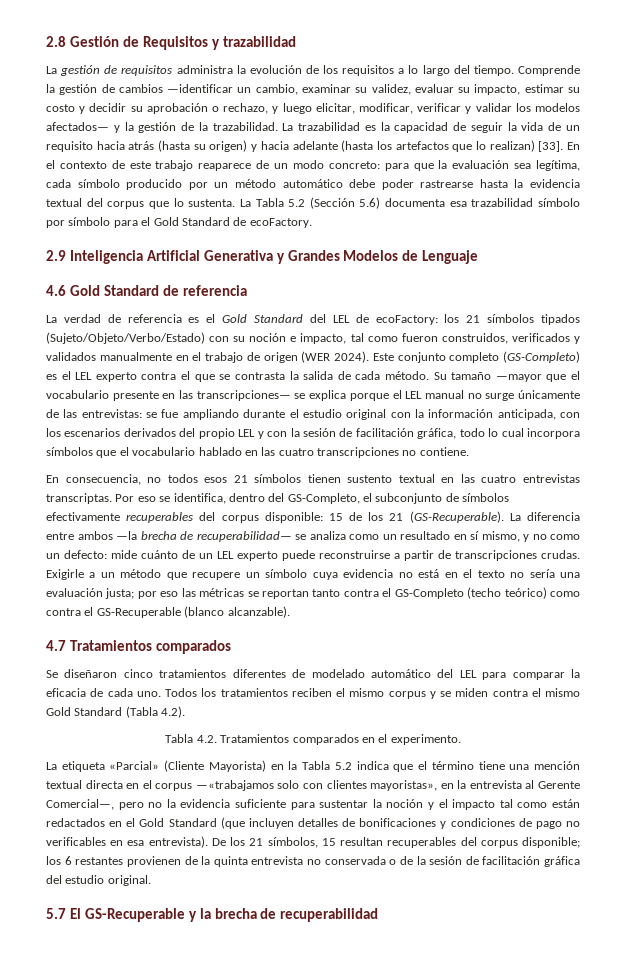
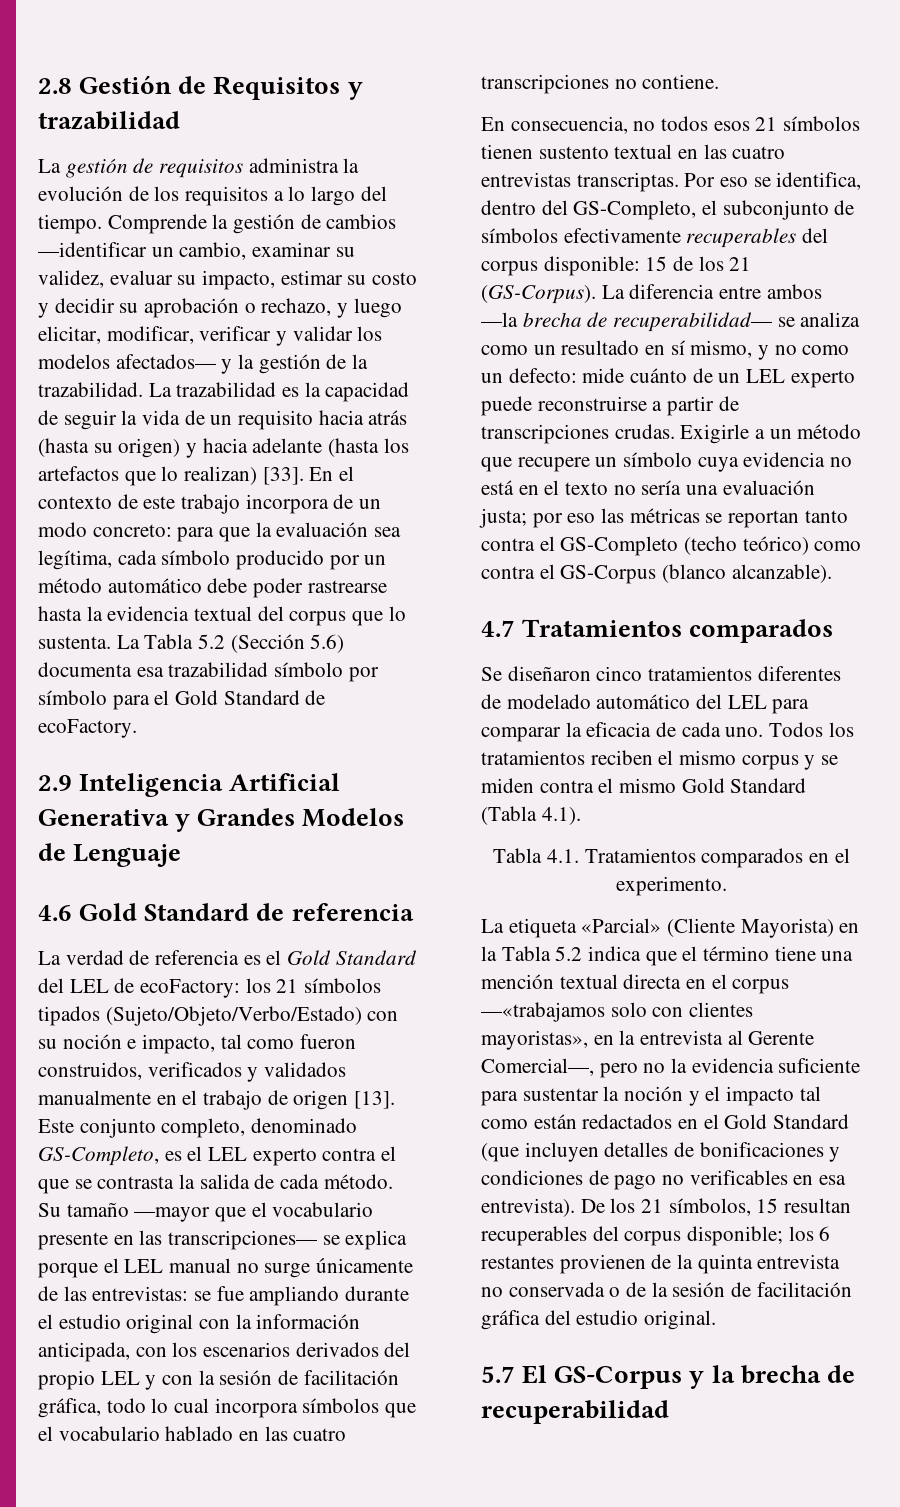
[198,163,252,171] reaparece -> [245,494,329,514] incorpora
[301,351,580,363] (WER 2024). Este conjunto completo (GS-Completo) -> [354,1091,396,1109] [38,1118,358,1138] [38,1146,159,1166] [13]. Este conjunto completo, denominado GS-Completo,
[409,511,504,523] (GS-Recuperable). -> [481,285,596,304] (GS-Corpus).
[96,607,181,618] GS-Recuperable -> [560,565,657,584] GS-Corpus
[161,706,186,718] [165,734,217,743] 4.2). // Tabla 4.2. -> [541,807,581,825] [493,848,579,863] 4.1). // Tabla 4.1.
[84,908,185,922] GS-Recuperable -> [554,1366,683,1389] GS-Corpus

